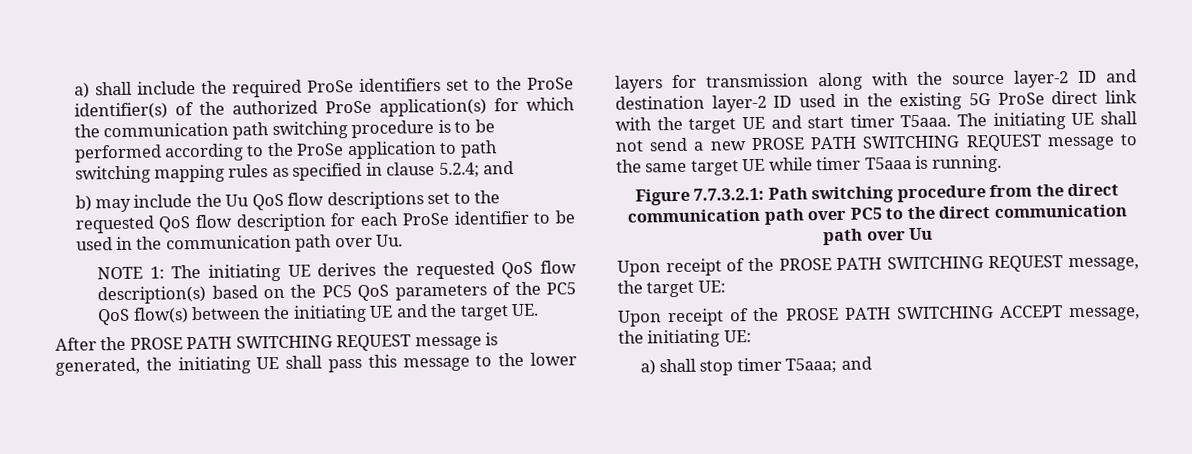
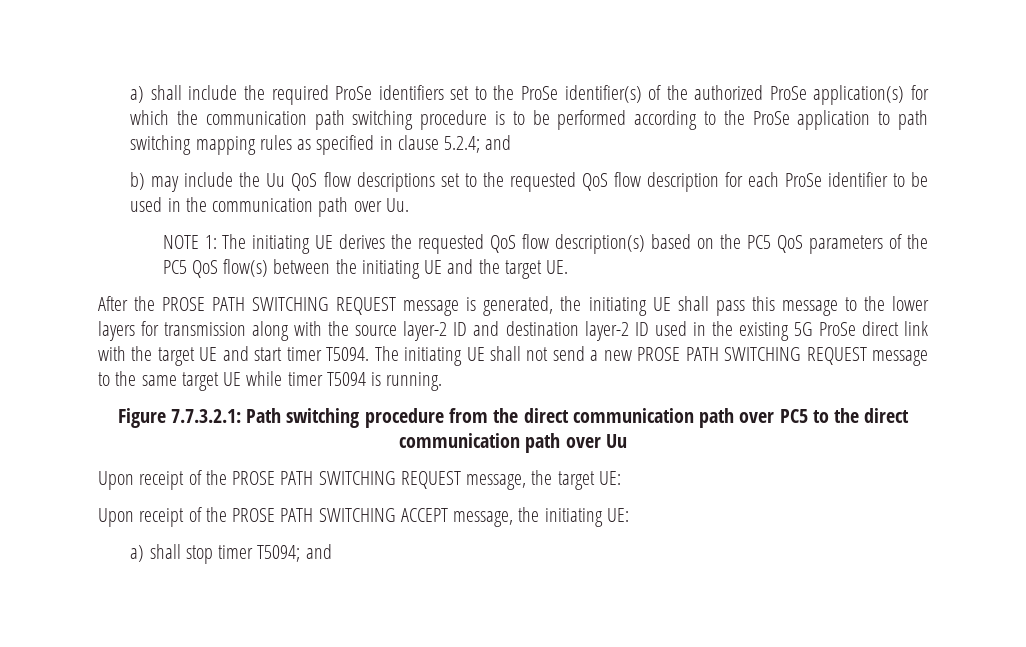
[900,114,952,128] T5aaa. -> [326,347,370,361] T5094.
[864,157,912,170] T5aaa -> [326,372,366,386] T5094
[785,357,838,374] T5aaa; -> [257,545,301,562] T5094;

